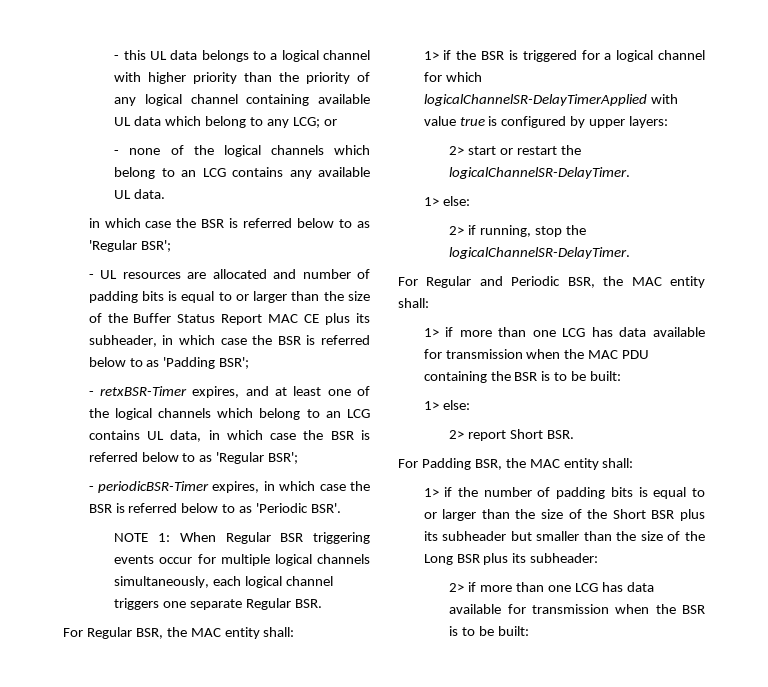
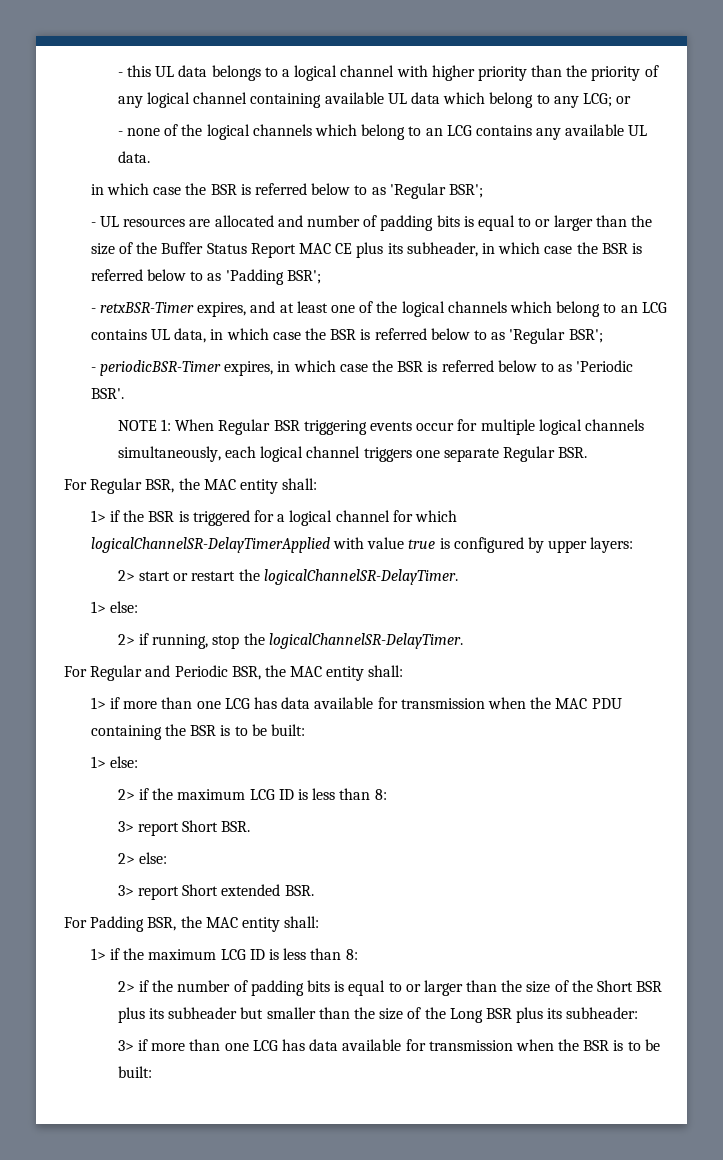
[468,429,544,441] report Short -> [139,788,387,800] [117,820,251,836] [117,852,168,864] [117,884,281,900] if the maximum LCG ID is less than 8: // 3> report Short BSR. // 2> else: // 3> report Short extended
(479, 492) none -> [148,948,358,960] [117,980,174,992] maximum LCG ID is less than 8: // 2> if the
[449,583,465,592] 2> -> [117,1040,134,1051] 3>

